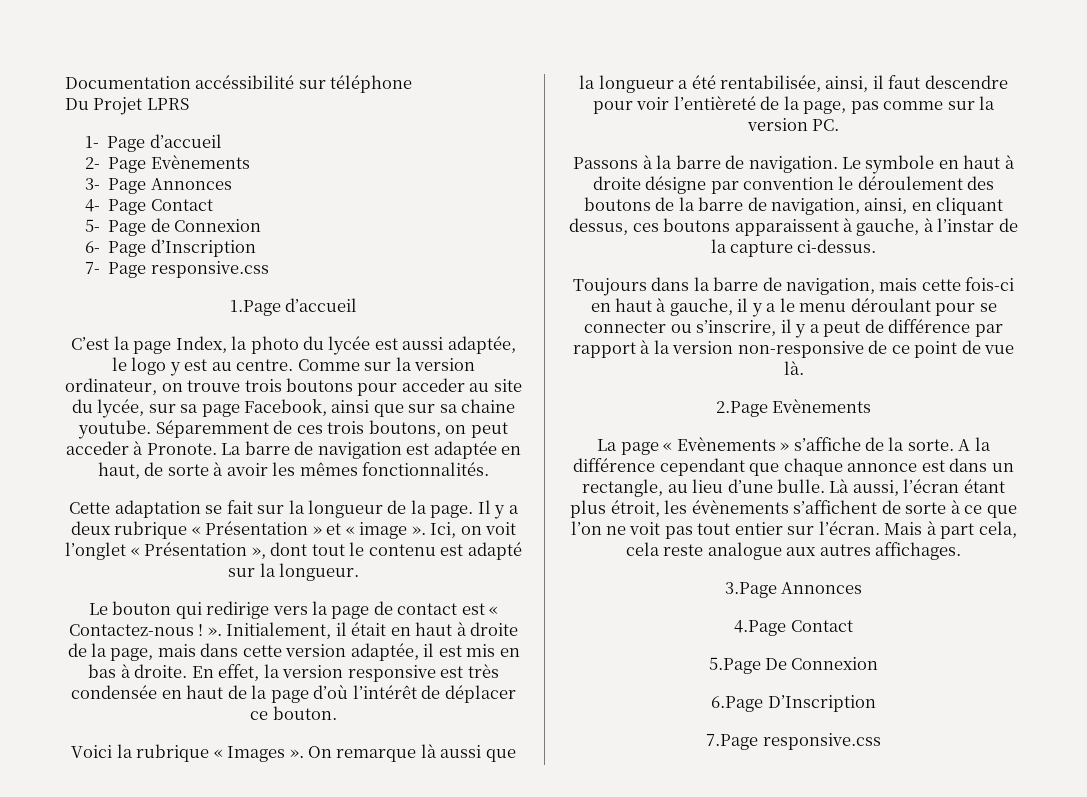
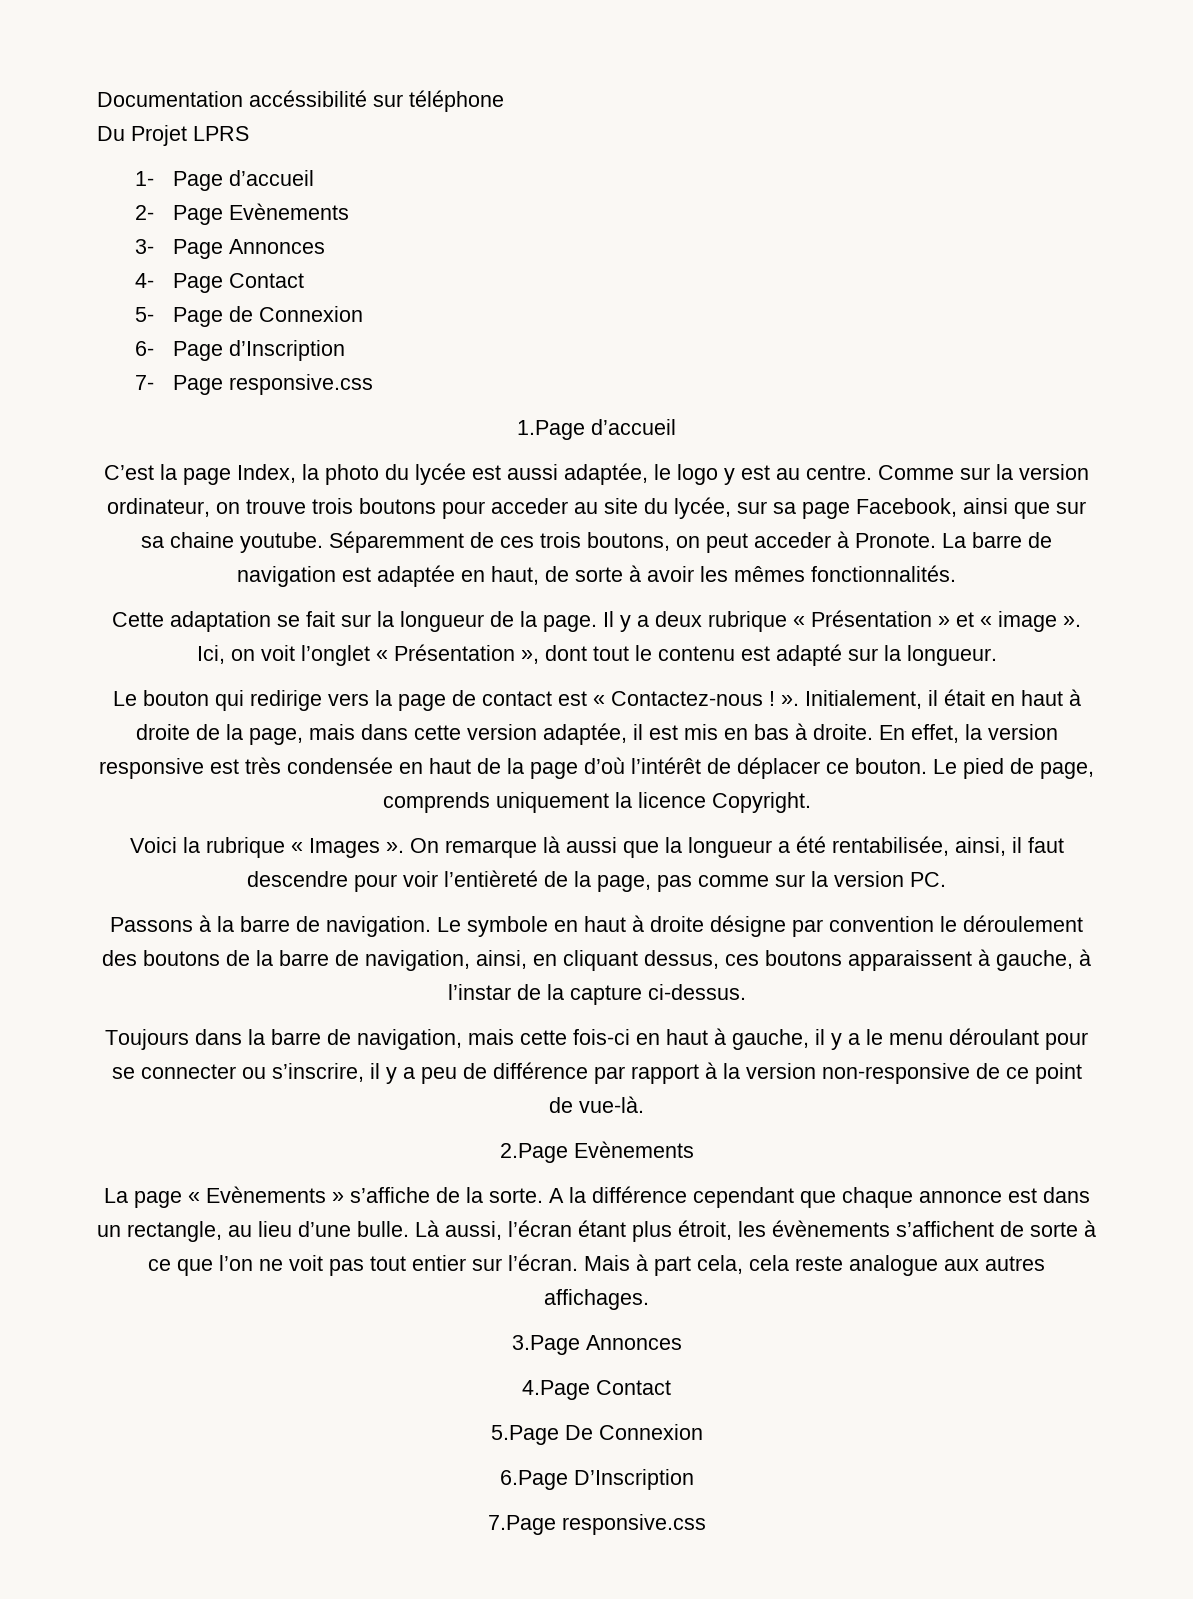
(337, 713) none -> [933,758,1094,779] [382,792,811,813] Le pied de page, comprends uniquement la licence Copyright.
[823,321,861,337] peut -> [420,1067,457,1084] peu
[984,345,1015,354] [783,361,804,375] vue là. -> [579,1096,644,1113] vue-là.

